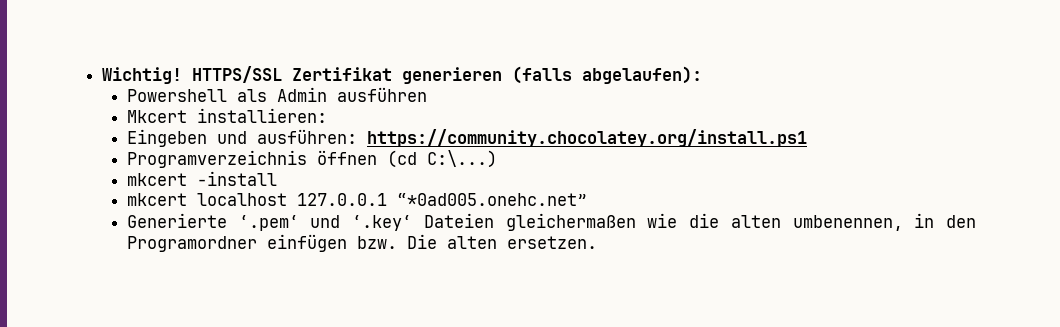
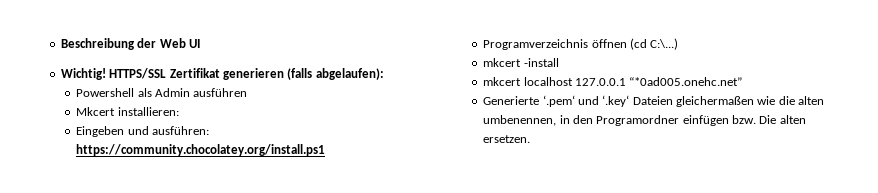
(102, 75) none -> [60,38,200,50] Beschreibung der Web UI //

